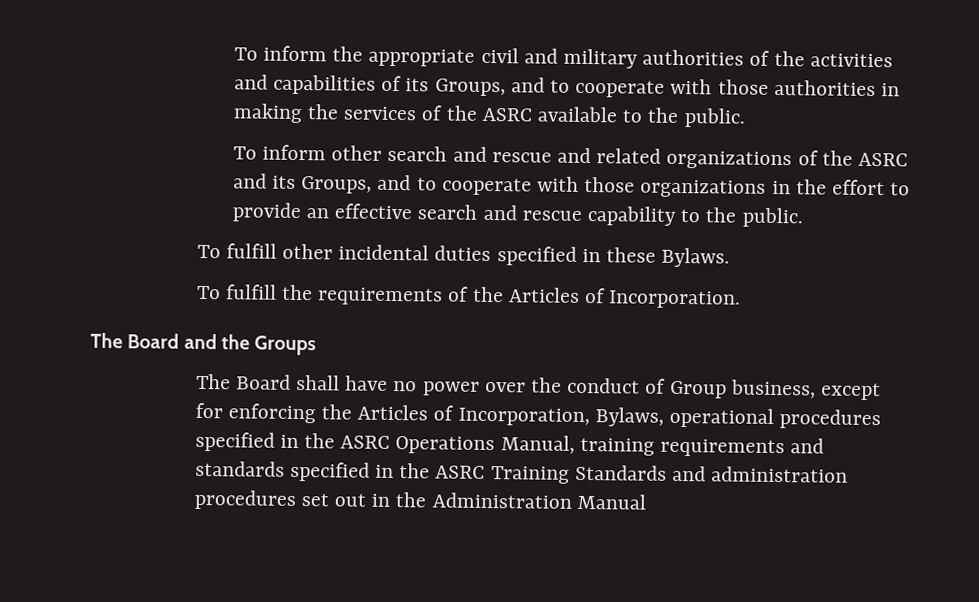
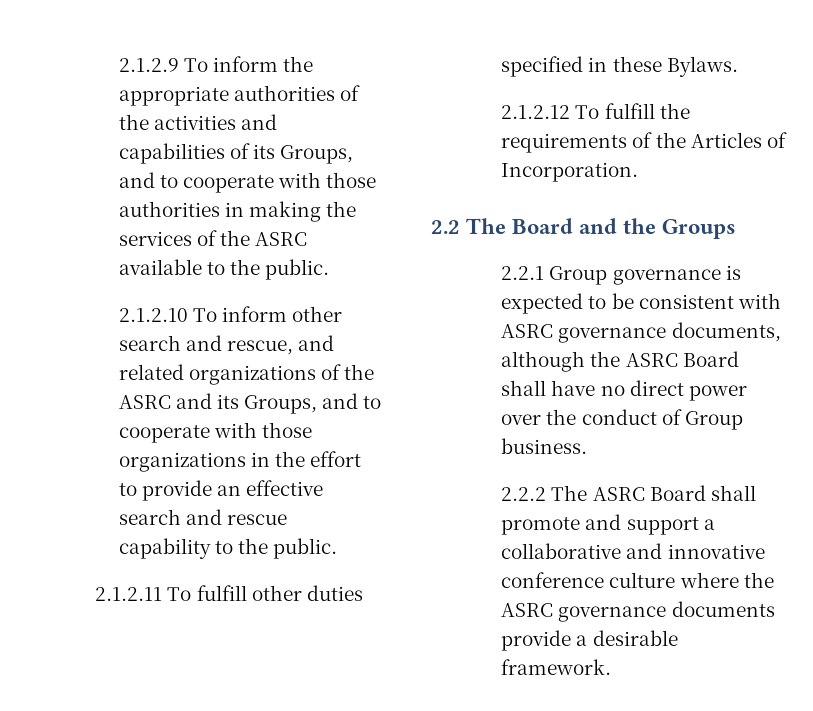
(233, 54) none -> [118,58,179,72] 2.1.2.9
[480,47,639,69] civil and military -> (229, 96) none
(746, 118) none -> [118,308,188,322] 2.1.2.10
[491,152,552,163] rescue -> [226,340,293,355] rescue,
(803, 217) none -> [95,587,163,601] 2.1.2.11
[338,244,430,261] incidental -> (302, 593) none
(731, 257) none -> [501,105,571,119] 2.1.2.12
(742, 299) none -> [431,220,460,234] 2.2
[195,373,231,390] The -> [501,265,741,285] [501,293,781,314] [501,322,781,343] [501,351,678,372] 2.2.1 Group governance is expected to be consistent with ASRC governance documents, although the ASRC
(418, 386) none -> [629,380,684,396] direct
[730,379,882,401] [194,402,882,430] [194,431,825,458] [194,460,849,484] [193,489,646,510] business, except for enforcing the Articles of Incorporation, Bylaws, operational procedures specified in the ASRC Operations Manual, training requirements and standards specified in the ASRC Training Standards and administration procedures set out in the Administration Manual -> [501,438,588,454] [501,485,756,501] [501,514,715,535] [501,543,765,559] [501,572,774,588] [501,601,775,622] [501,630,678,651] [501,659,612,675] business. // 2.2.2 The ASRC Board shall promote and support a collaborative and innovative conference culture where the ASRC governance documents provide a desirable framework.

